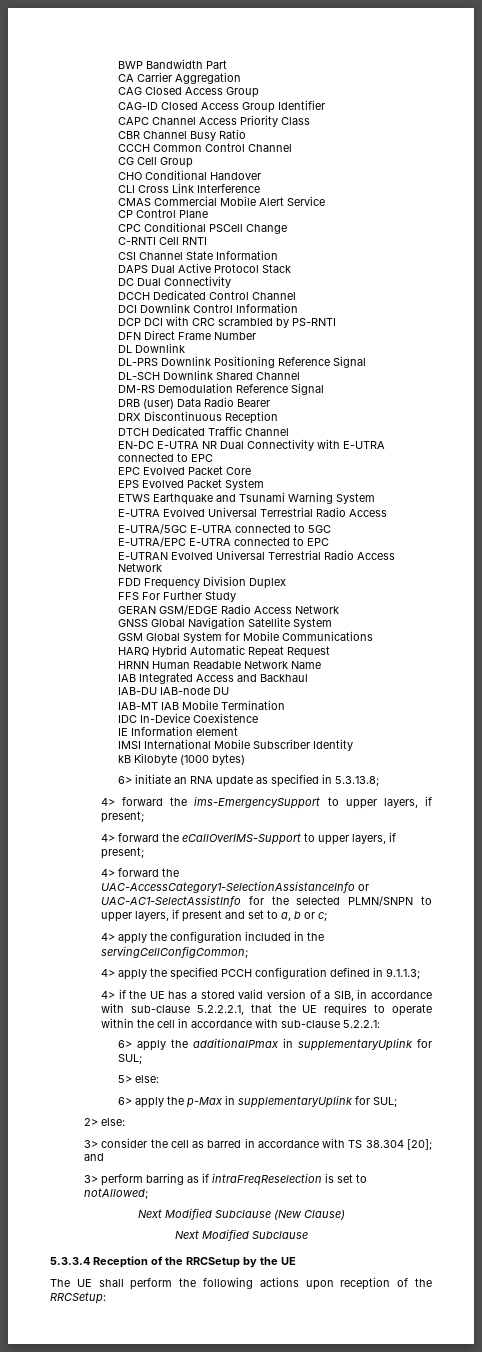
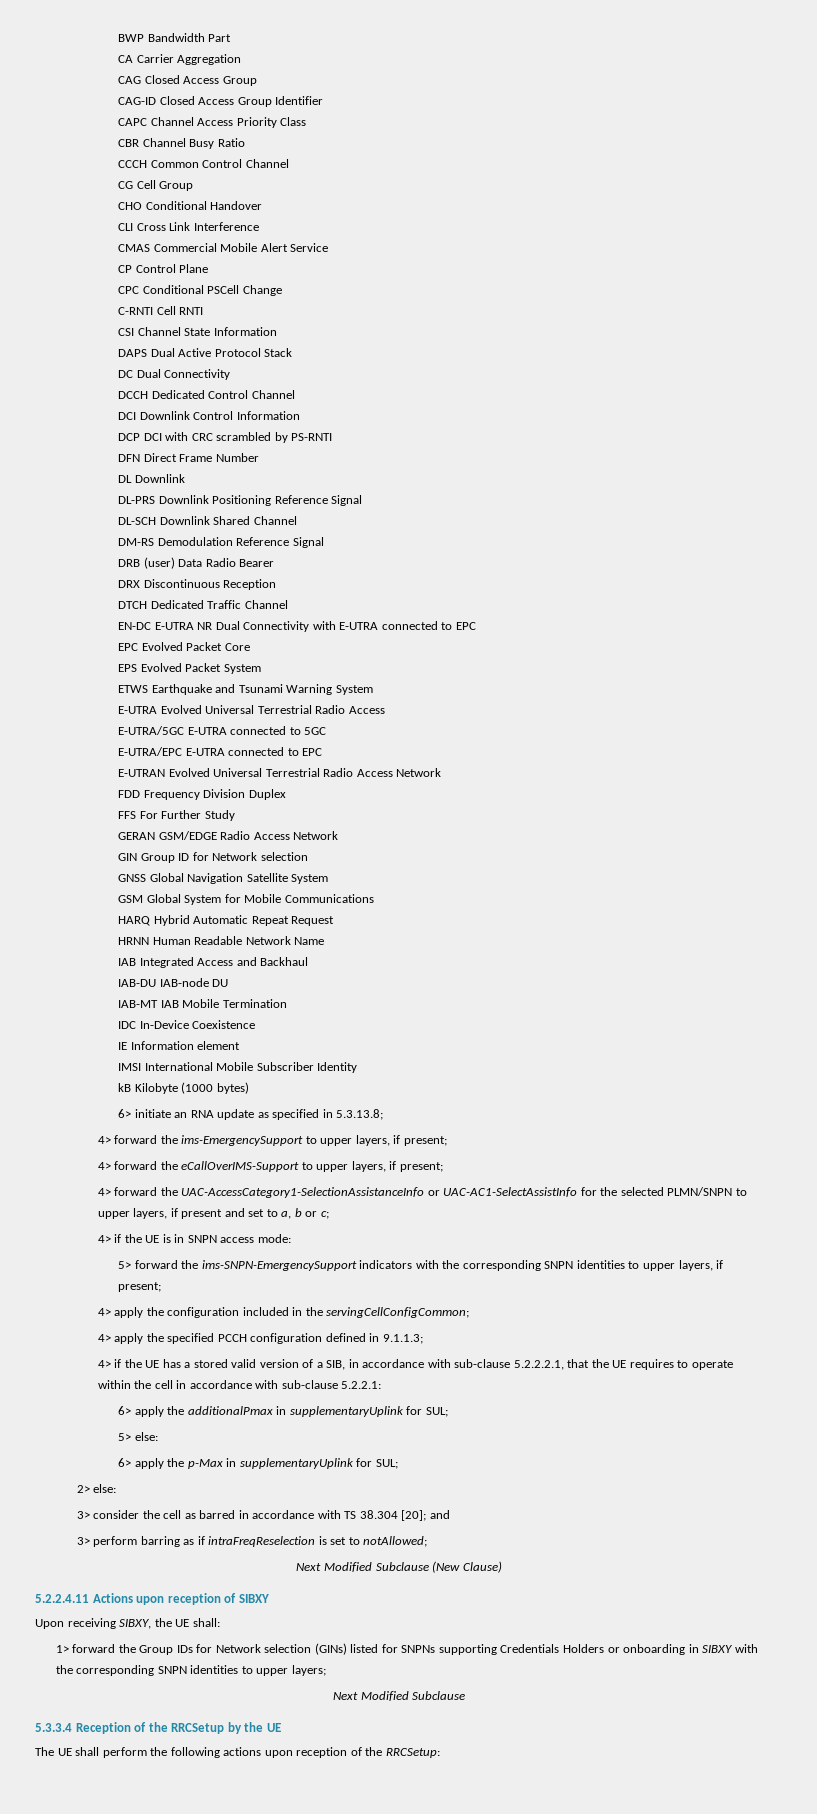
(340, 609) none -> [118,852,308,863] // GIN Group ID for Network selection
(328, 916) none -> [97,1234,291,1243] [118,1260,724,1271] [118,1282,162,1292] // 4> if the UE is in SNPN access mode: // 5> forward the ims-SNPN-EmergencySupport indicators with the corresponding SNPN identities to upper layers, if present;
(345, 1215) none -> [35,1593,269,1605] [35,1618,220,1629] [55,1643,758,1655] [55,1665,326,1676] // 5.2.2.4.11 Actions upon reception of SIBXY // Upon receiving SIBXY, the UE shall: // 1> forward the Group IDs for Network selection (GINs) listed for SNPNs supporting Credentials Holders or onboarding in SIBXY with the corresponding SNPN identities to upper layers;

